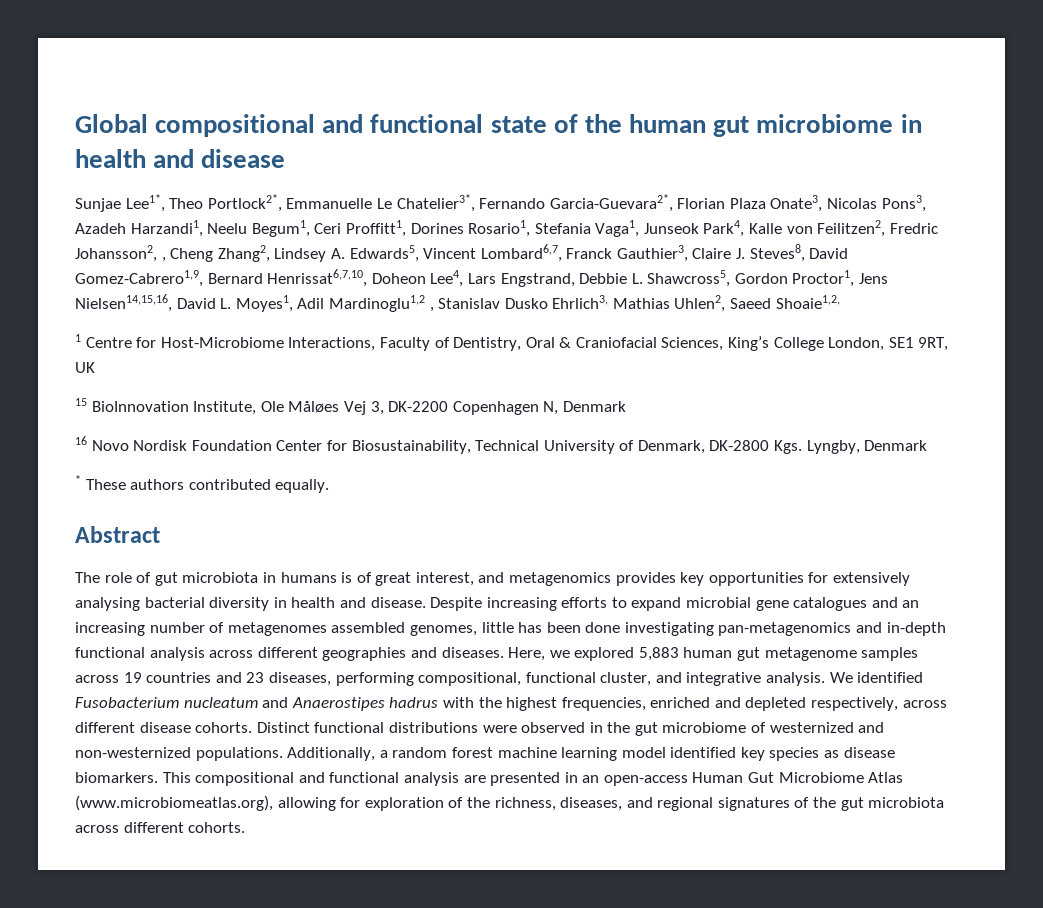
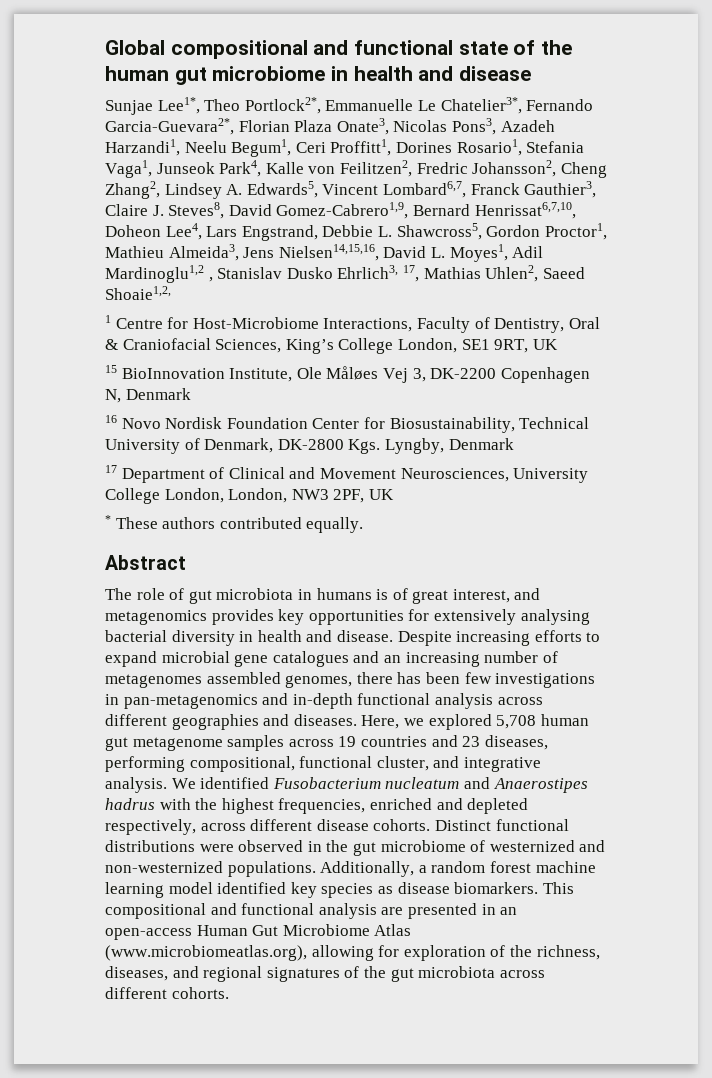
[161,257,166,262] , -> (557, 168) none
(855, 278) none -> [105,244,239,261] Mathieu Almeida3,
(609, 302) none -> [402,265,419,282] 17,
(928, 445) none -> [105,465,589,483] [105,488,394,504] // 17 Department of Clinical and Movement Neurosciences, University College London, London, NW3 2PF, UK
[481,622,514,633] little -> [356,672,393,684] there
[585,622,714,636] done investigating -> [464,672,596,688] [105,694,119,705] few investigations in
[638,647,679,661] 5,883 -> [496,715,537,729] 5,708

